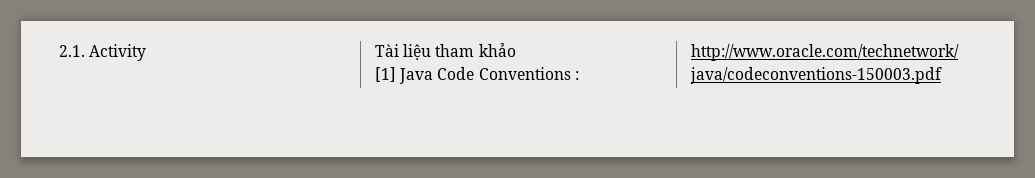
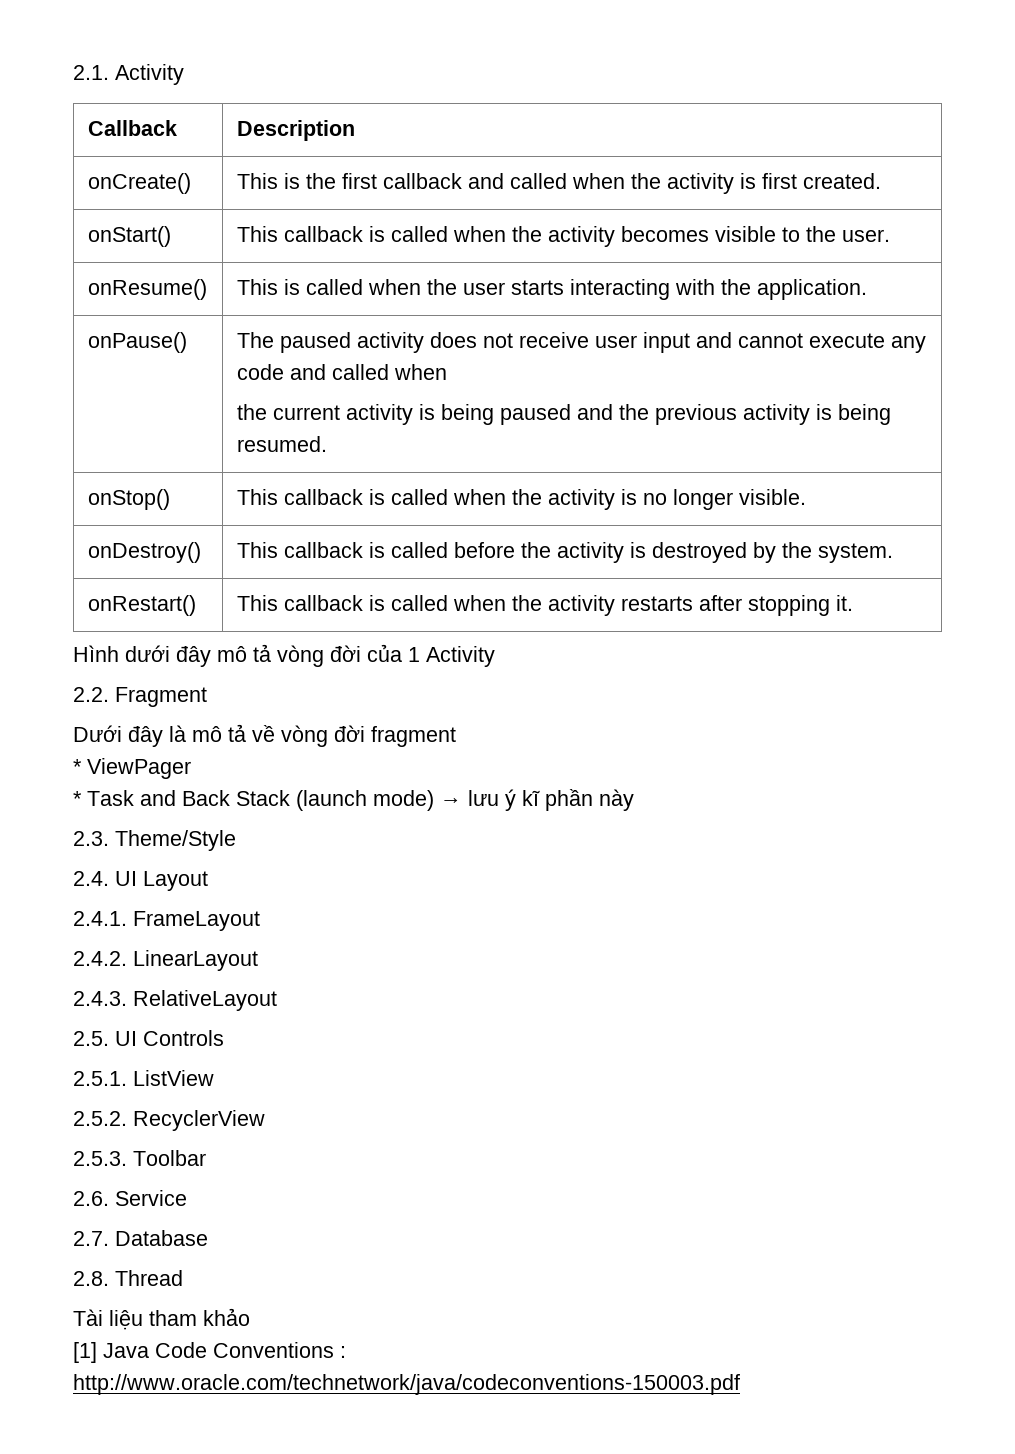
(147, 52) none -> [87,120,177,136] [236,120,355,141] [87,173,191,194] [236,173,881,194] [87,226,171,247] [236,226,890,247] [87,279,207,300] [236,279,867,300] [87,332,187,353] [236,332,926,353] [236,364,447,380] [236,404,891,425] [236,436,327,452] [87,489,170,510] [236,489,806,510] [87,542,201,563] [236,542,893,563] [87,595,196,616] [236,595,853,616] [73,644,495,667] [73,687,207,707] [73,724,456,747] [73,758,191,779] [73,789,634,811] [73,830,236,851] [73,871,208,891] [73,911,260,931] [73,950,258,971] [73,990,277,1011] [73,1030,224,1046] [73,1070,214,1086] [73,1110,265,1131] [73,1150,206,1166] [73,1190,187,1206] [73,1230,208,1246] [73,1270,183,1286] // Callback | Description // onCreate() | This is the first callback and called when the activity is first created. // onStart() | This callback is called when the activity becomes visible to the user. // onResume() | This is called when the user starts interacting with the application. // onPause() | The paused activity does not receive user input and cannot execute any code and called when // the current activity is being paused and the previous activity is being resumed. // onStop() | This callback is called when the activity is no longer visible. // onDestroy() | This callback is called before the activity is destroyed by the system. // onRestart() | This callback is called when the activity restarts after stopping it. // Hình dưới đây mô tả vòng đời của 1 Activity // 2.2. Fragment // Dưới đây là mô tả về vòng đời fragment // * ViewPager // * Task and Back Stack (launch mode) → lưu ý kĩ phần này // 2.3. Theme/Style // 2.4. UI Layout // 2.4.1. FrameLayout // 2.4.2. LinearLayout // 2.4.3. RelativeLayout // 2.5. UI Controls // 2.5.1. ListView // 2.5.2. RecyclerView // 2.5.3. Toolbar // 2.6. Service // 2.7. Database // 2.8. Thread

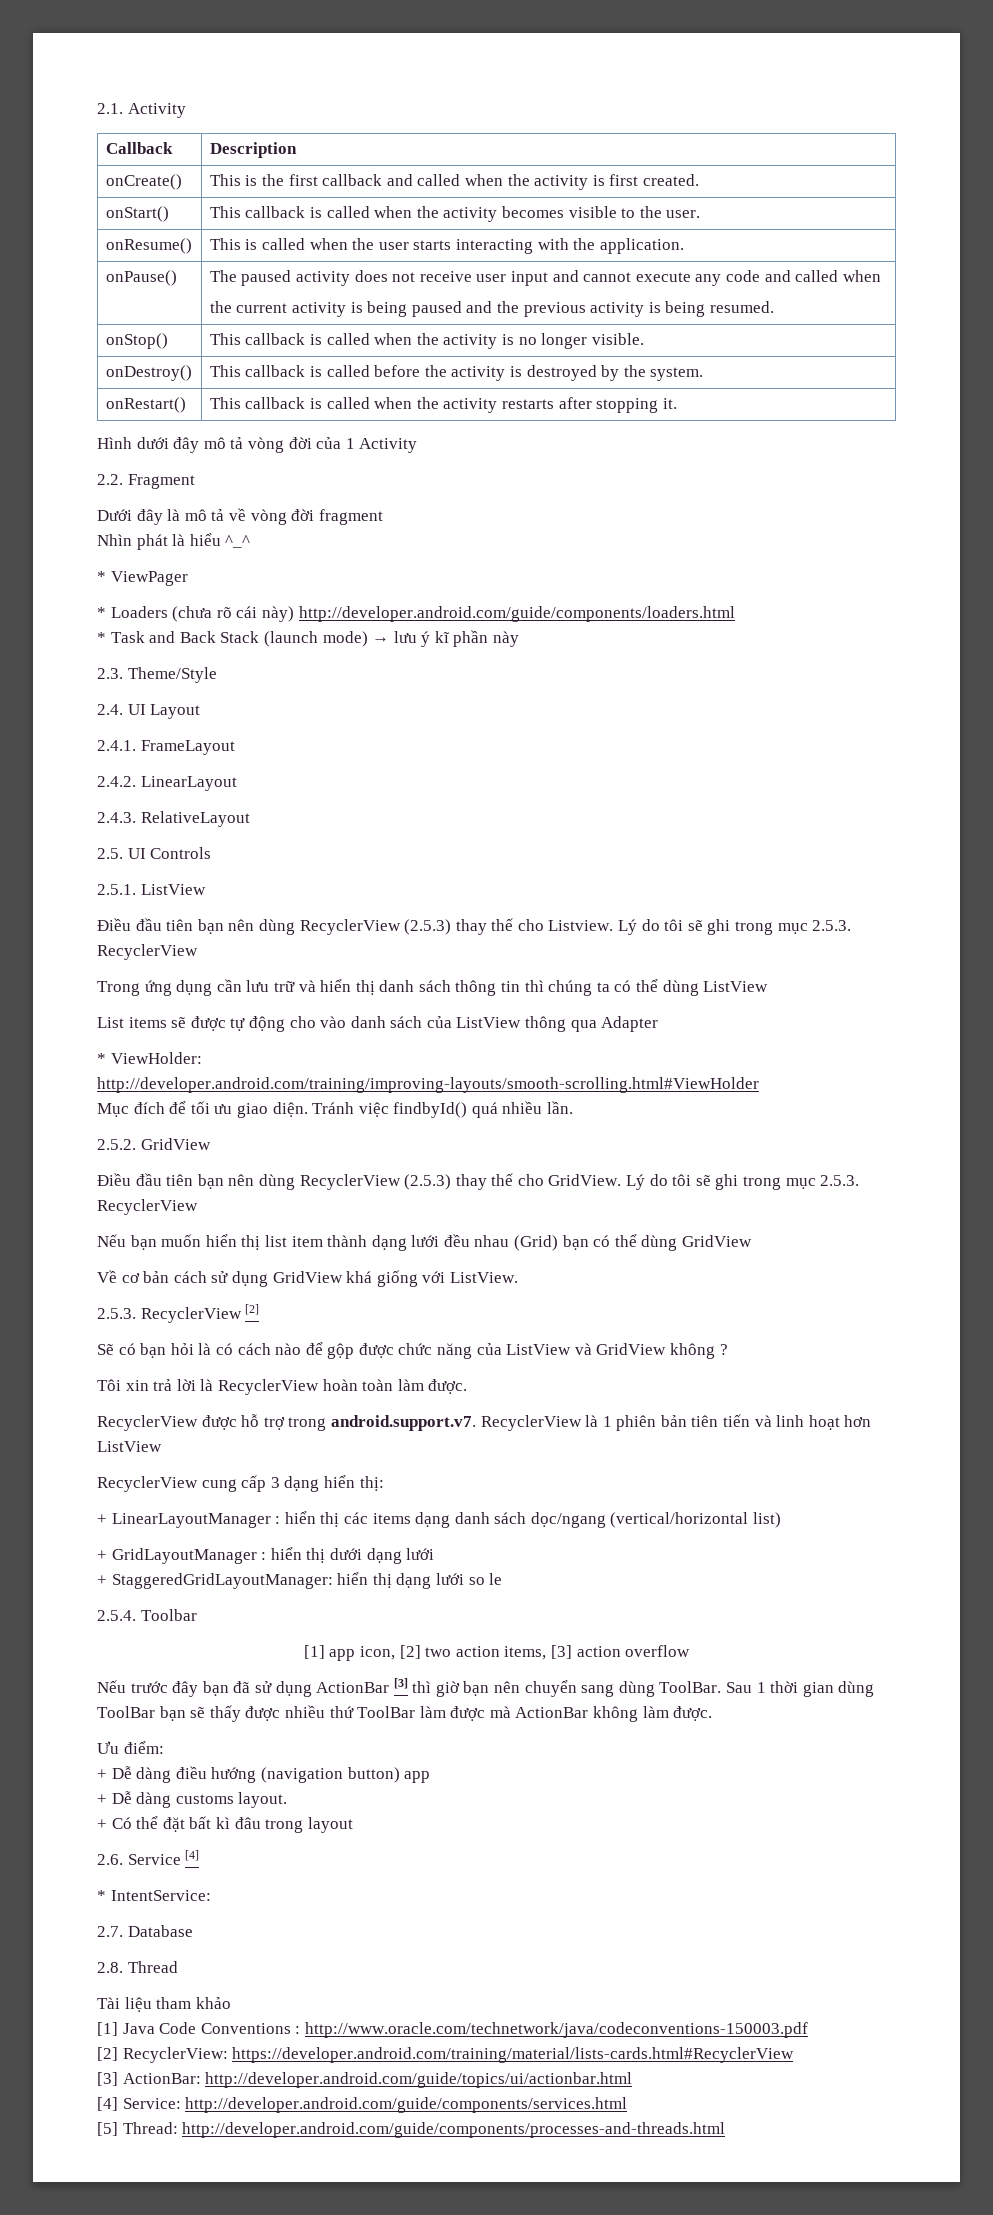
[73,758,191,779] * ViewPager -> [97,533,251,550] [97,571,188,586] [97,606,735,622] Nhìn phát là hiểu ^_^ // * ViewPager // * Loaders (chưa rõ cái này) http://developer.android.com/guide/components/loaders.html
[73,1110,265,1131] [73,1150,206,1166] 2.5.2. RecyclerView // 2.5.3. Toolbar -> [97,918,852,935] [97,944,198,960] [97,979,769,996] [97,1016,659,1032] [97,1052,202,1064] [97,1077,759,1093] [97,1101,574,1118] [97,1138,211,1150] [97,1173,860,1190] [97,1199,198,1215] [97,1234,753,1251] [97,1270,518,1287] [97,1304,260,1323] [97,1342,728,1359] [97,1379,468,1395] [97,1414,872,1431] [97,1441,162,1452] [97,1475,384,1492] [97,1511,782,1528] [97,1547,435,1564] [97,1572,503,1589] [97,1609,197,1621] [303,1645,691,1661] [97,1678,875,1697] [97,1705,713,1722] [97,1741,164,1754] [97,1766,431,1783] [97,1791,288,1808] [97,1816,353,1833] Điều đầu tiên bạn nên dùng RecyclerView (2.5.3) thay thế cho Listview. Lý do tôi sẽ ghi trong mục 2.5.3. RecyclerView // Trong ứng dụng cần lưu trữ và hiển thị danh sách thông tin thì chúng ta có thể dùng ListView // List items sẽ được tự động cho vào danh sách của ListView thông qua Adapter // * ViewHolder: // http://developer.android.com/training/improving-layouts/smooth-scrolling.html#ViewHolder // Mục đích để tối ưu giao diện. Tránh việc findbyId() quá nhiều lần. // 2.5.2. GridView // Điều đầu tiên bạn nên dùng RecyclerView (2.5.3) thay thế cho GridView. Lý do tôi sẽ ghi trong mục 2.5.3. RecyclerView // Nếu bạn muốn hiển thị list item thành dạng lưới đều nhau (Grid) bạn có thể dùng GridView // Về cơ bản cách sử dụng GridView khá giống với ListView. // 2.5.3. RecyclerView [2] // Sẽ có bạn hỏi là có cách nào để gộp được chức năng của ListView và GridView không ? // Tôi xin trả lời là RecyclerView hoàn toàn làm được. // RecyclerView được hỗ trợ trong android.support.v7. RecyclerView là 1 phiên bản tiên tiến và linh hoạt hơn ListView // RecyclerView cung cấp 3 dạng hiển thị: // + LinearLayoutManager : hiển thị các items dạng danh sách dọc/ngang (vertical/horizontal list) // + GridLayoutManager : hiển thị dưới dạng lưới // + StaggeredGridLayoutManager: hiển thị dạng lưới so le // 2.5.4. Toolbar // [1] app icon, [2] two action items, [3] action overflow // Nếu trước đây bạn đã sử dụng ActionBar [3] thì giờ bạn nên chuyển sang dùng ToolBar. Sau 1 thời gian dùng ToolBar bạn sẽ thấy được nhiều thứ ToolBar làm được mà ActionBar không làm được. // Ưu điểm: // + Dễ dàng điều hướng (navigation button) app // + Dễ dàng customs layout. // + Có thể đặt bất kì đâu trong layout
(187, 1198) none -> [185,1850,200,1861] [97,1890,211,1901] [4] // * IntentService:
(740, 1384) none -> [97,2047,795,2063] [97,2072,633,2088] [97,2097,628,2113] [97,2122,726,2138] // [2] RecyclerView: https://developer.android.com/training/material/lists-cards.html#RecyclerView // [3] ActionBar: http://developer.android.com/guide/topics/ui/actionbar.html // [4] Service: http://developer.android.com/guide/components/services.html // [5] Thread: http://developer.android.com/guide/components/processes-and-threads.html

